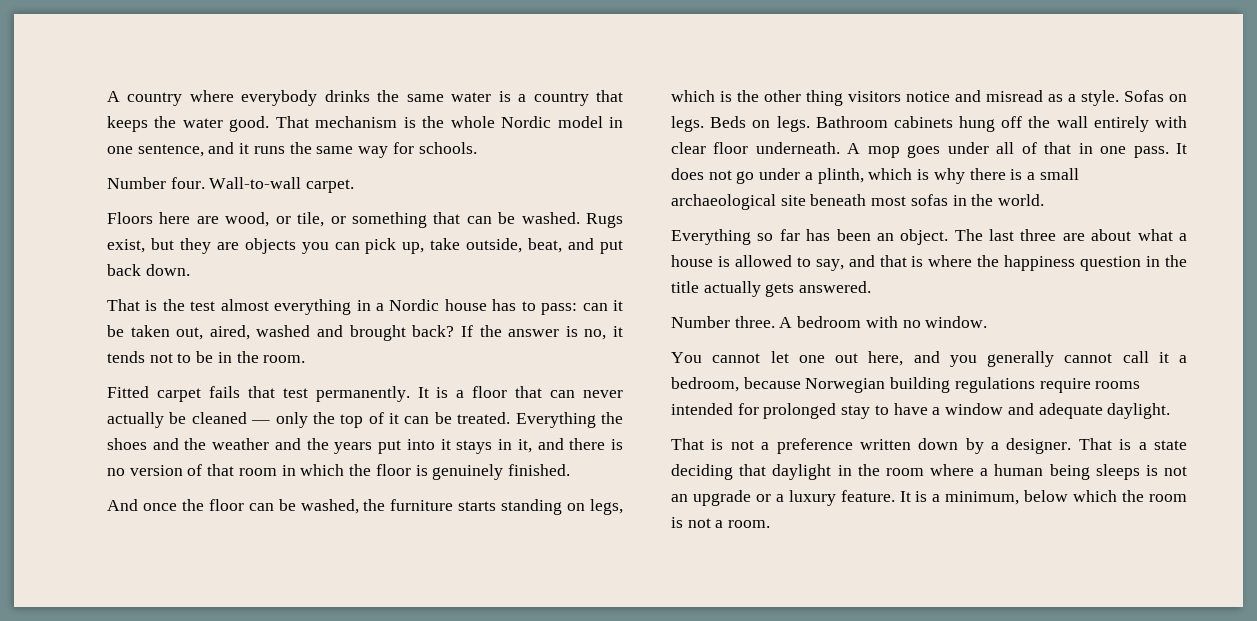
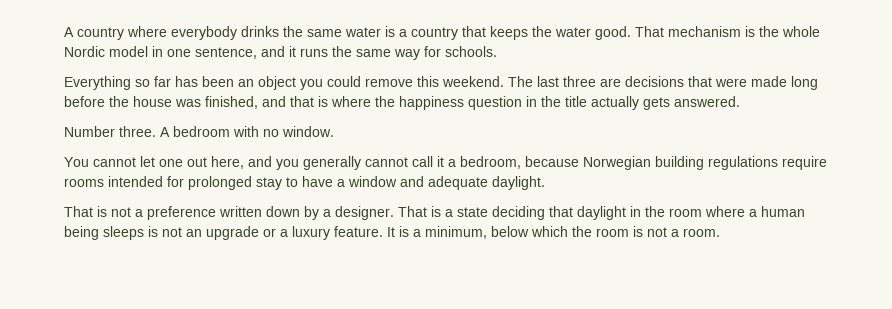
[107,177,355,193] [107,212,623,228] [107,238,623,254] [107,264,190,276] [107,299,624,315] [107,325,624,341] [107,351,306,363] [107,386,624,402] [107,412,623,428] [107,438,624,454] [107,464,570,480] [107,499,623,515] [671,90,1187,106] [671,116,1187,132] [671,142,1187,158] [671,168,1079,184] [671,194,1045,210] // Number four. Wall-to-wall carpet. // Floors here are wood, or tile, or something that can be washed. Rugs exist, but they are objects you can pick up, take outside, beat, and put back down. // That is the test almost everything in a Nordic house has to pass: can it be taken out, aired, washed and brought back? If the answer is no, it tends not to be in the room. // Fitted carpet fails that test permanently. It is a floor that can never actually be cleaned — only the top of it can be treated. Everything the shoes and the weather and the years put into it stays in it, and there is no version of that room in which the floor is genuinely finished. // And once the floor can be washed, the furniture starts standing on legs, which is the other thing visitors notice and misread as a style. Sofas on legs. Beds on legs. Bathroom cabinets hung off the wall entirely with clear floor underneath. A mop goes under all of that in one pass. It does not go under a plinth, which is why there is a small archaeological site beneath most sofas in the world. -> (497, 51) none
[900,229,1187,245] [671,255,844,271] object. The last three are about what a house is allowed to say, -> [258,76,818,90] [64,96,258,109] object you could remove this weekend. The last three are decisions that were made long before the house was finished,

